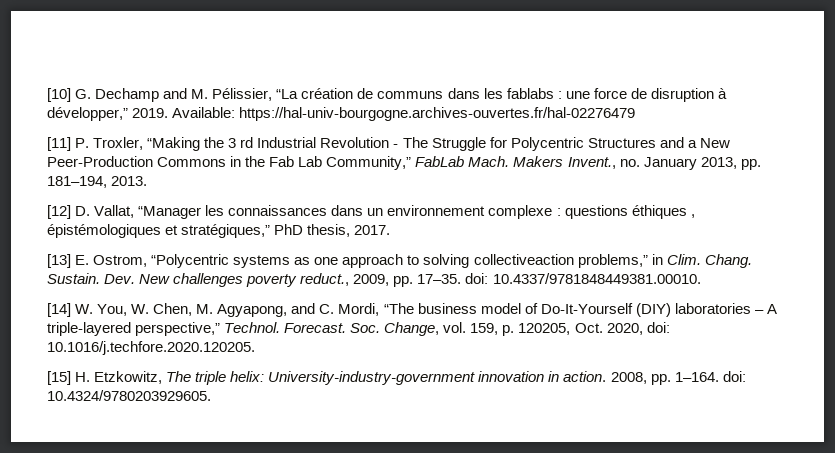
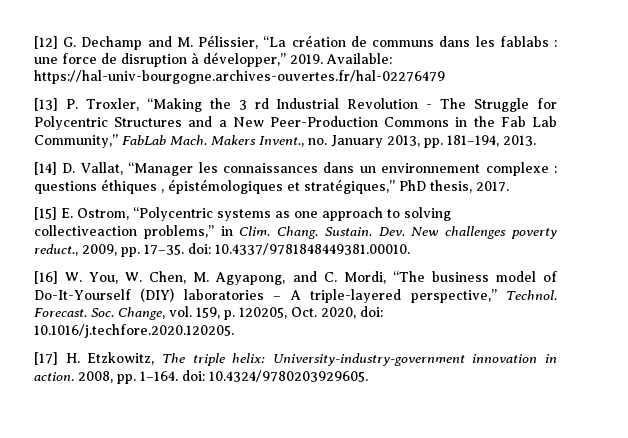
[47,88,71,102] [10] -> [34,36,58,49] [12]
[47,137,71,151] [11] -> [34,98,58,111] [13]
[47,205,71,219] [12] -> [34,162,57,175] [14]
[47,254,71,268] [13] -> [34,207,57,220] [15]
[47,303,71,317] [14] -> [34,271,58,284] [16]
[47,371,71,385] [15] -> [34,352,58,365] [17]

